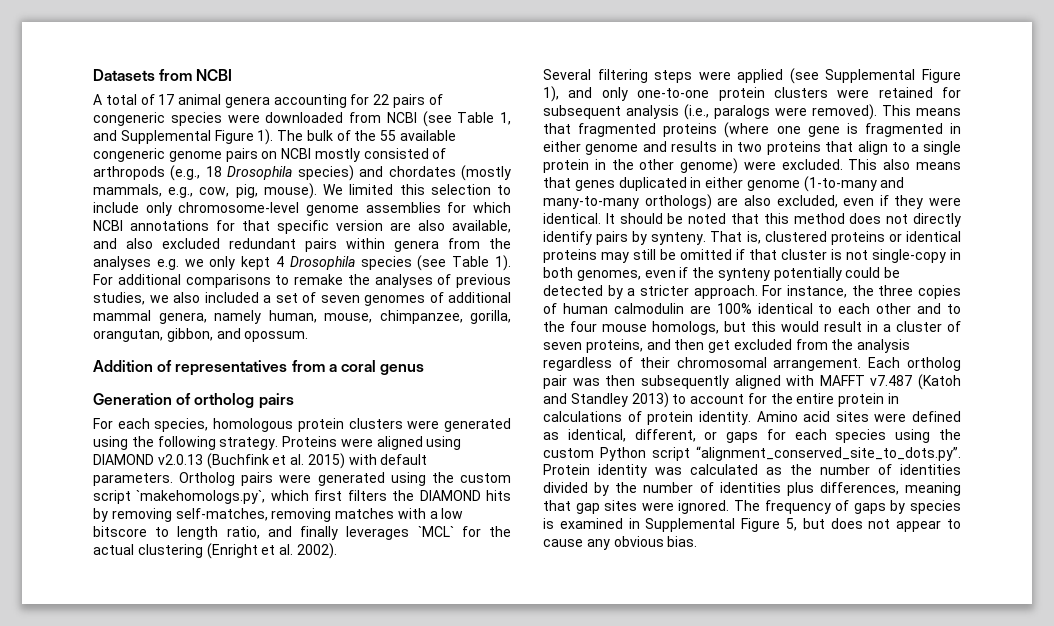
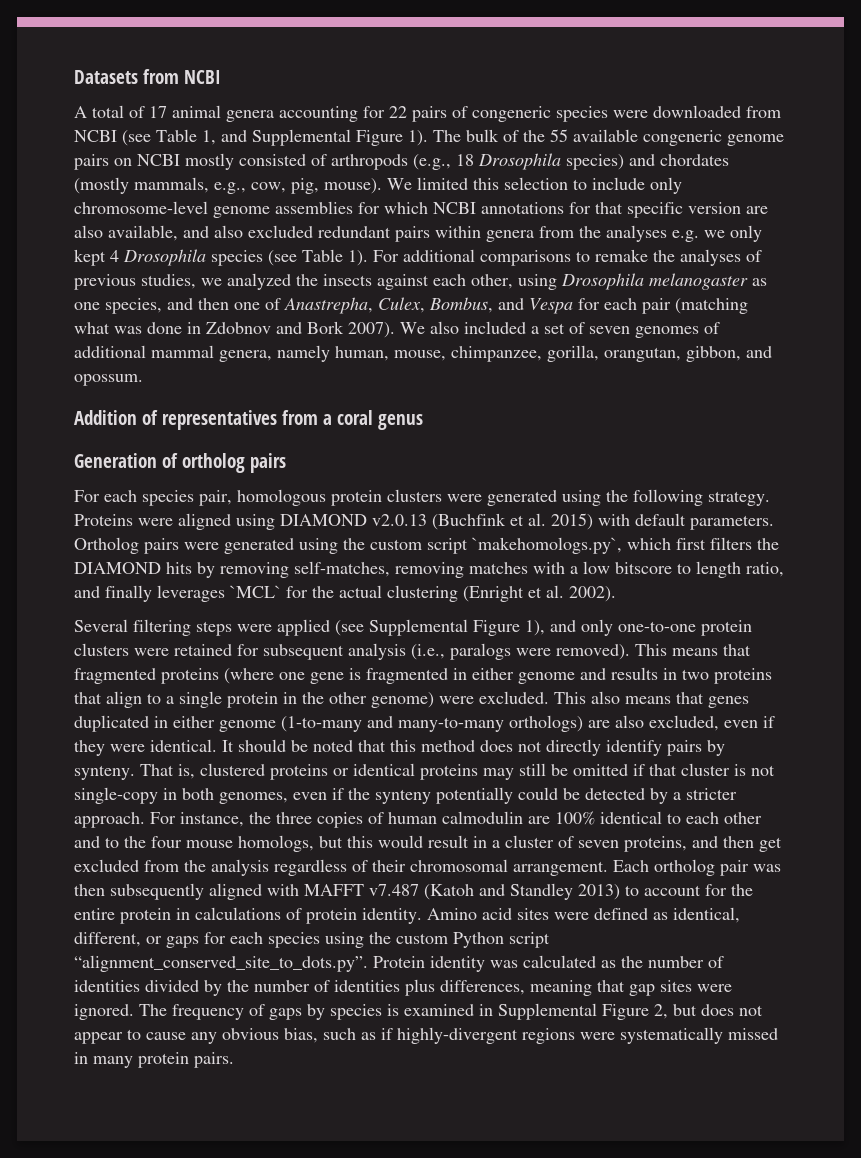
(169, 299) none -> [227,273,767,290] [74,297,748,314] [74,321,425,338] analyzed the insects against each other, using Drosophila melanogaster as one species, and then one of Anastrepha, Culex, Bombus, and Vespa for each pair (matching what was done in Zdobnov and Bork 2007). We
[154,418,209,432] species, -> [142,490,232,506] species pair,
[786,518,797,531] 5, -> [654,1004,668,1019] 2,
[667,536,698,547] bias. -> [284,1027,778,1044] [74,1052,234,1068] bias, such as if highly-divergent regions were systematically missed in many protein pairs.

